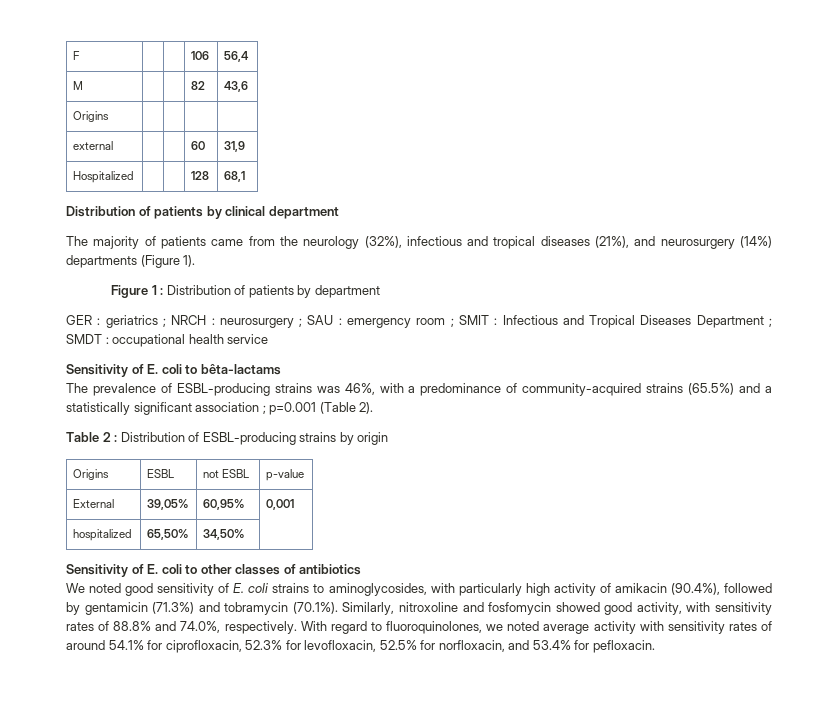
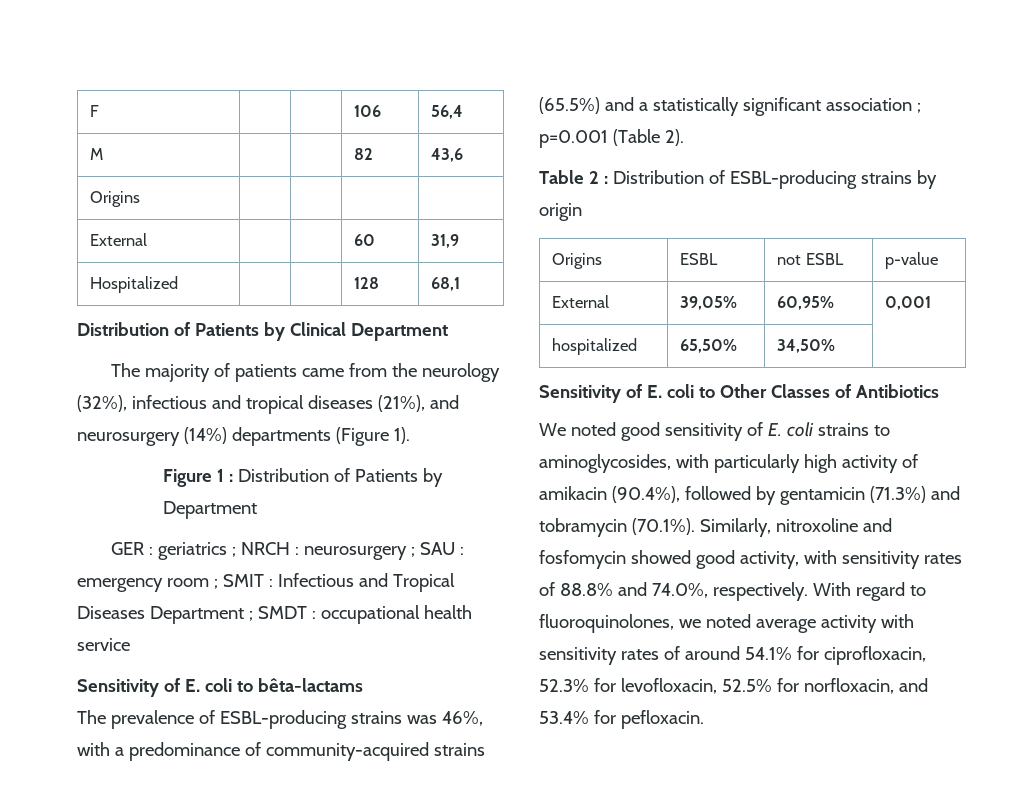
[73,141,114,150] external -> [90,233,148,246] External
[154,206,339,219] patients by clinical department -> [194,322,448,341] Patients by Clinical Department
[248,285,380,298] patients by department -> [354,468,443,487] [162,501,257,519] Patients by Department
[200,564,362,575] other classes of antibiotics -> [719,384,939,398] Other Classes of Antibiotics

